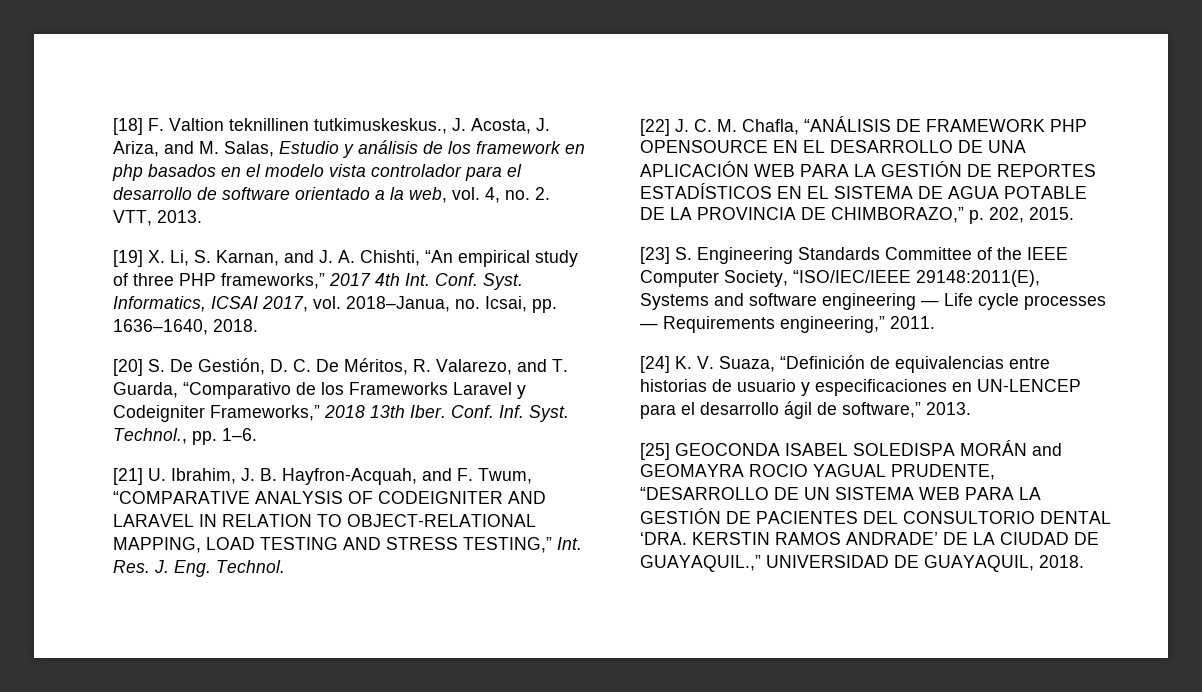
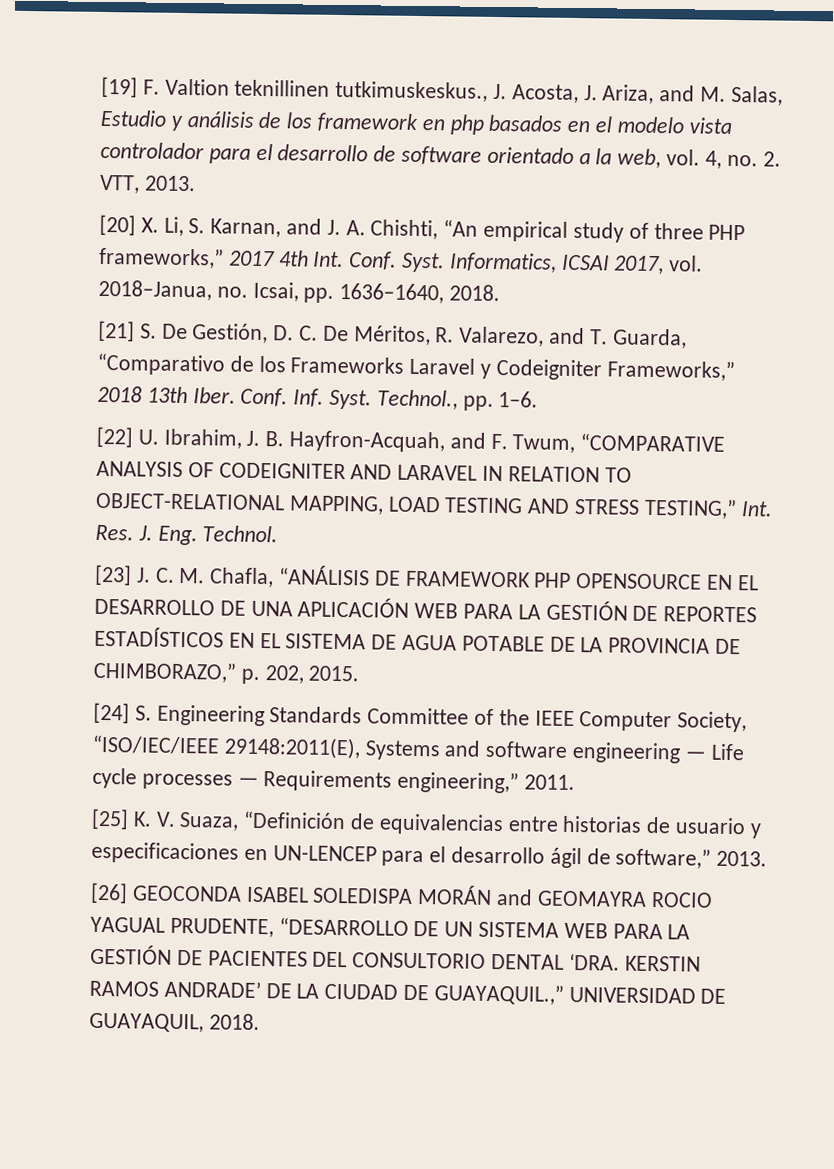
[112,118,143,135] [18] -> [101,76,139,98] [19]
[112,250,143,267] [19] -> [99,214,137,236] [20]
[112,359,143,376] [20] -> [98,320,136,342] [21]
[112,468,143,485] [21] -> [96,426,134,448] [22]
[639,119,670,136] [22] -> [94,564,133,586] [23]
[639,247,670,264] [23] -> [93,702,131,724] [24]
[639,356,670,373] [24] -> [91,808,130,830] [25]
[639,443,670,460] [25] -> [90,882,129,904] [26]

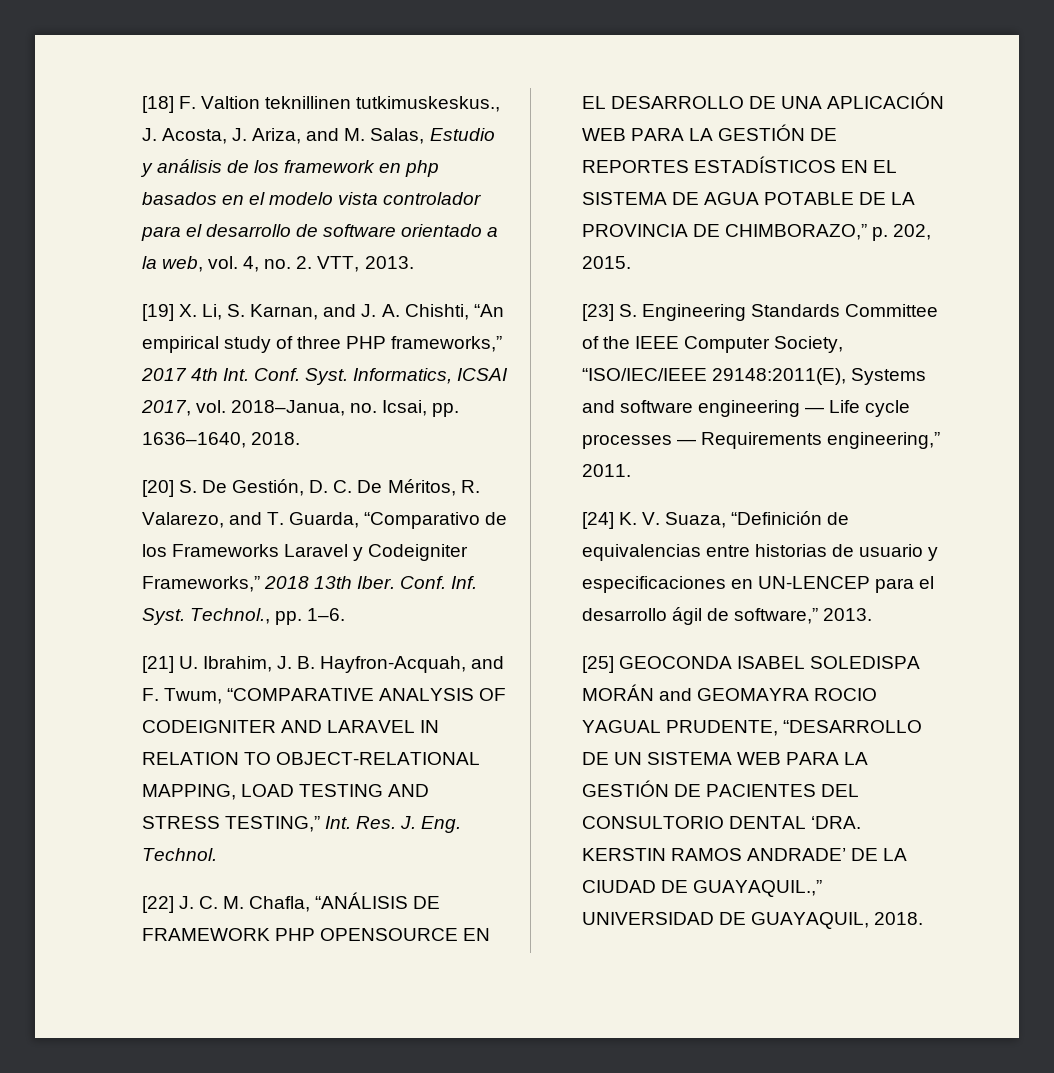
[101,76,139,98] [19] -> [141,96,174,113] [18]
[99,214,137,236] [20] -> [141,304,174,321] [19]
[98,320,136,342] [21] -> [141,480,174,497] [20]
[96,426,134,448] [22] -> [141,656,174,673] [21]
[94,564,133,586] [23] -> [141,896,174,913] [22]
[93,702,131,724] [24] -> [581,304,614,321] [23]
[91,808,130,830] [25] -> [581,512,614,529] [24]
[90,882,129,904] [26] -> [581,656,614,673] [25]

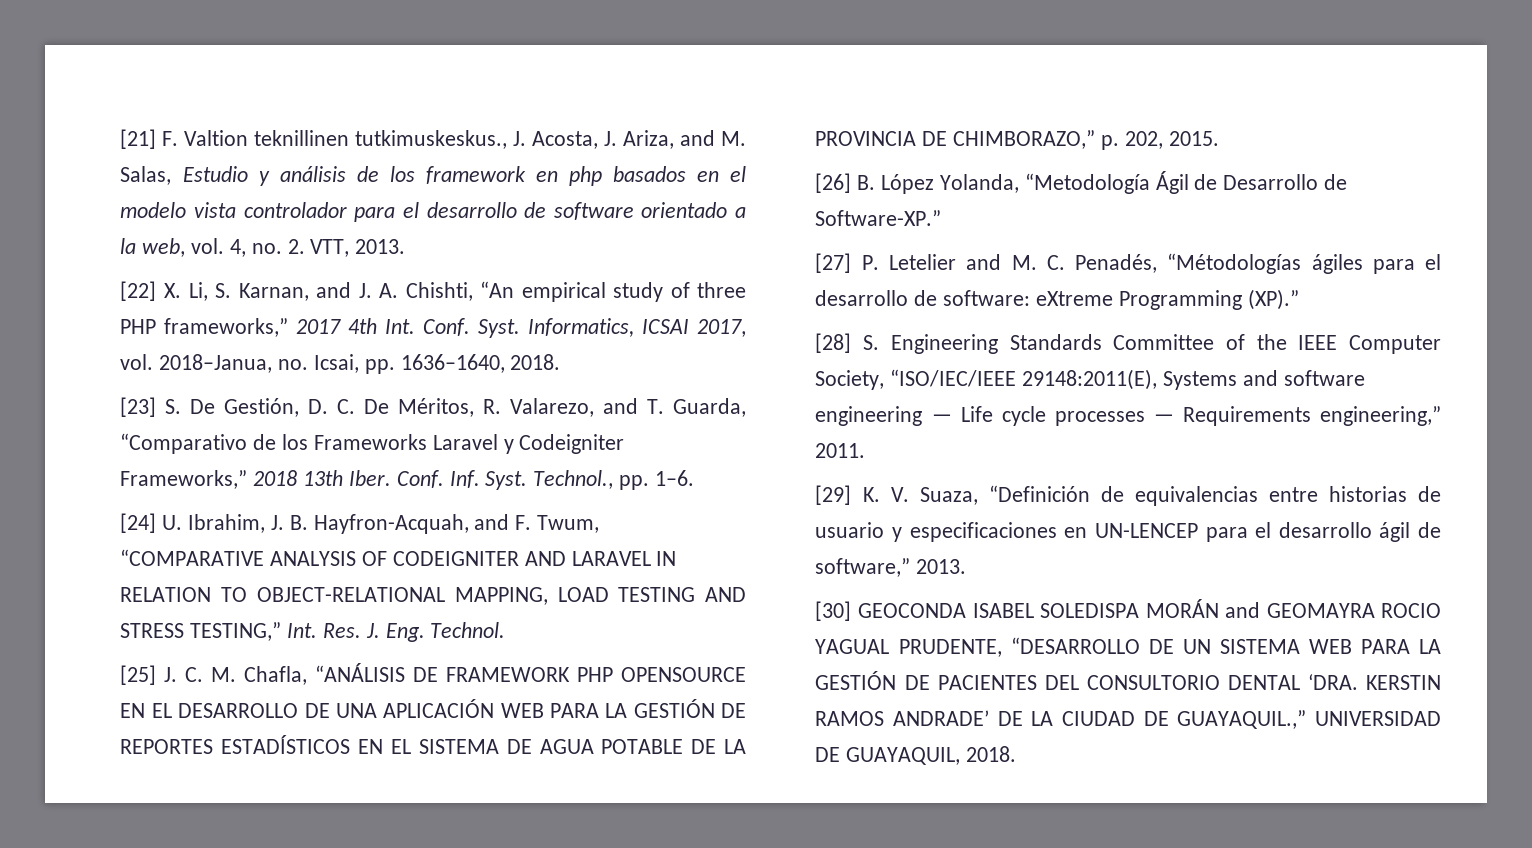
[141,96,174,113] [18] -> [120,129,157,149] [21]
[141,304,174,321] [19] -> [120,281,157,301] [22]
[141,480,174,497] [20] -> [120,397,157,417] [23]
[141,656,174,673] [21] -> [120,513,157,533] [24]
[141,896,174,913] [22] -> [120,665,157,685] [25]
[581,304,614,321] [23] -> [815,171,1347,194] [815,210,942,226] [815,253,1441,274] [815,289,1299,310] [815,333,852,353] [26] B. López Yolanda, “Metodología Ágil de Desarrollo de Software-XP.” // [27] P. Letelier and M. C. Penadés, “Métodologías ágiles para el desarrollo de software: eXtreme Programming (XP).” // [28]
[581,512,614,529] [24] -> [815,485,852,505] [29]
[581,656,614,673] [25] -> [815,601,852,621] [30]

